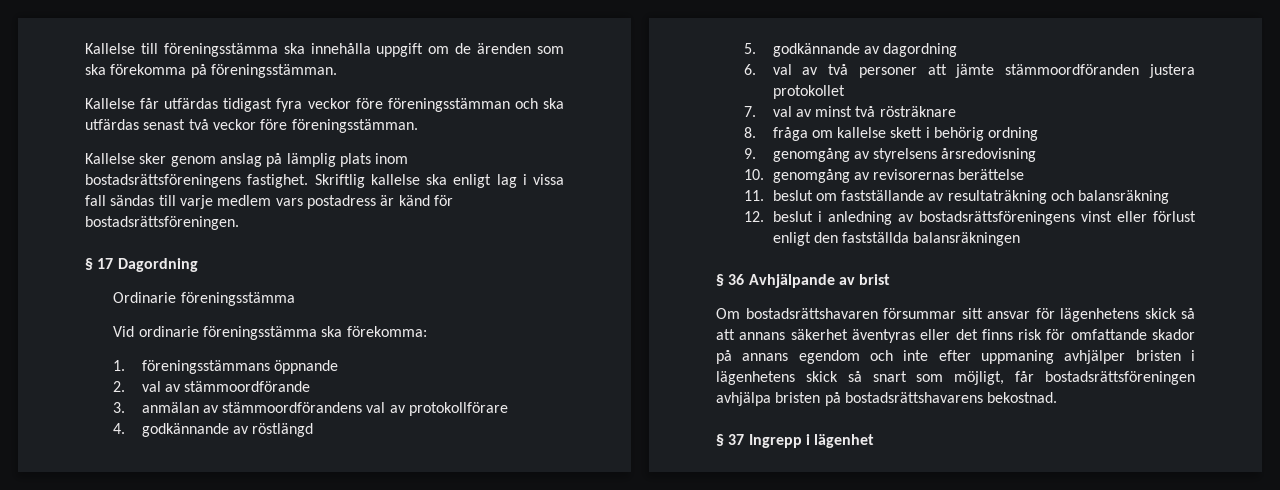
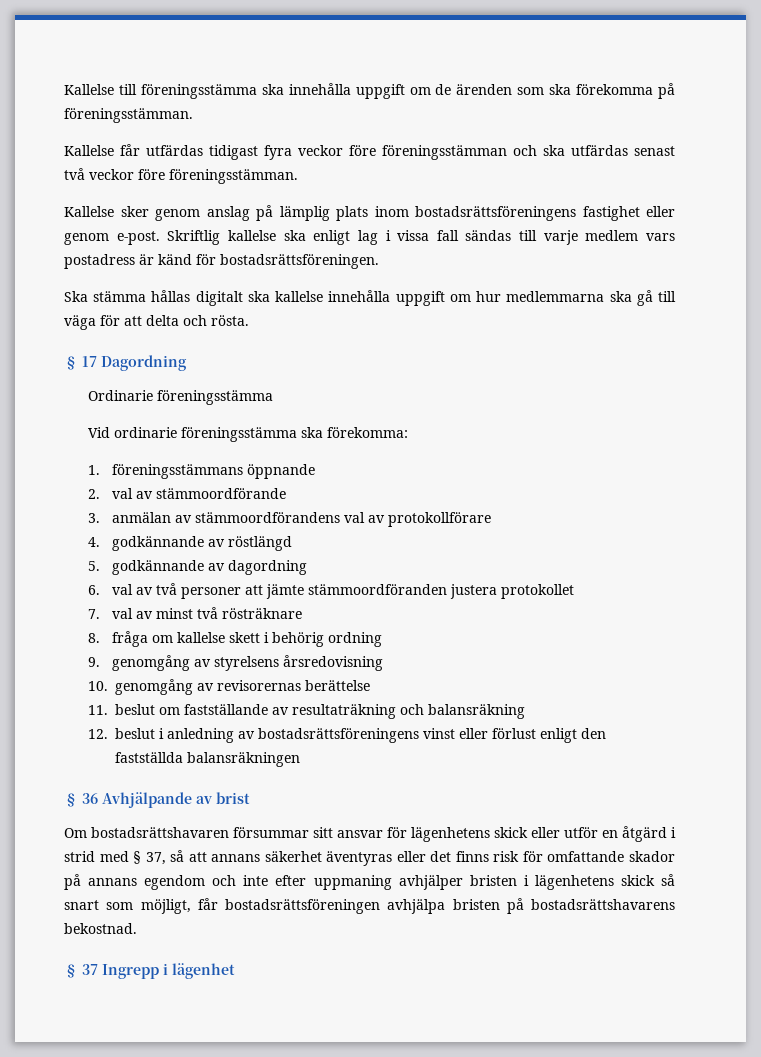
[247,174,309,188] fastighet. -> [582,206,675,221] [64,231,160,245] fastighet eller genom e-post.
(239, 223) none -> [64,290,677,306] [64,315,249,330] // Ska stämma hållas digitalt ska kallelse innehålla uppgift om hur medlemmarna ska gå till väga för att delta och rösta.
(1177, 313) none -> [531,826,676,842] [64,851,166,865] eller utför en åtgärd i strid med § 37,

